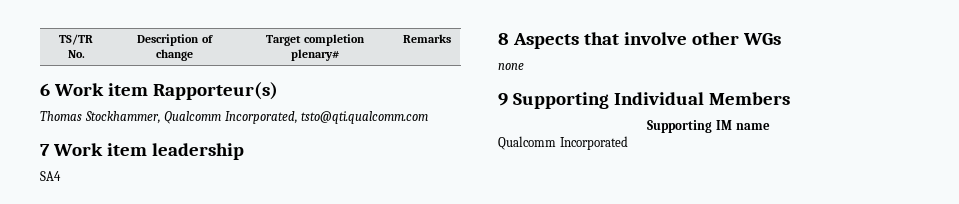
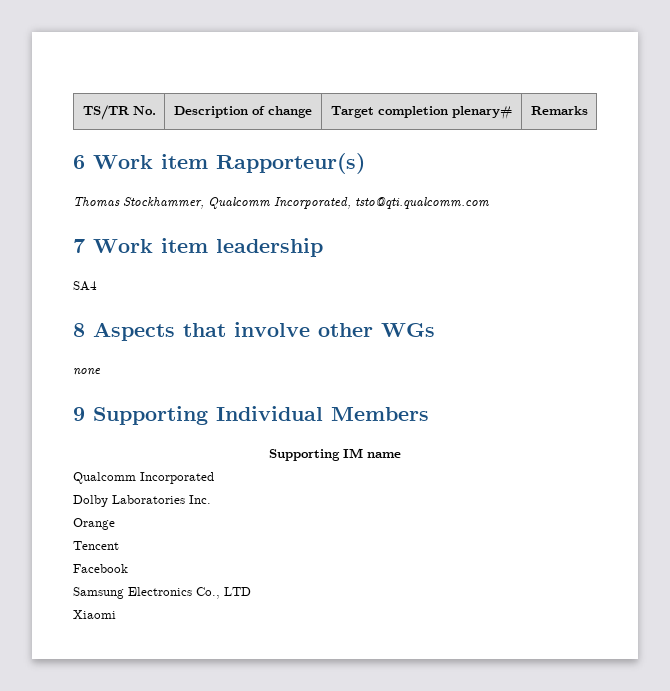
(628, 143) none -> [73,495,211,507] [73,518,115,530] [73,541,119,550] [73,564,128,573] [73,587,251,599] [73,610,116,619] // Dolby Laboratories Inc. // Orange // Tencent // Facebook // Samsung Electronics Co., LTD // Xiaomi

